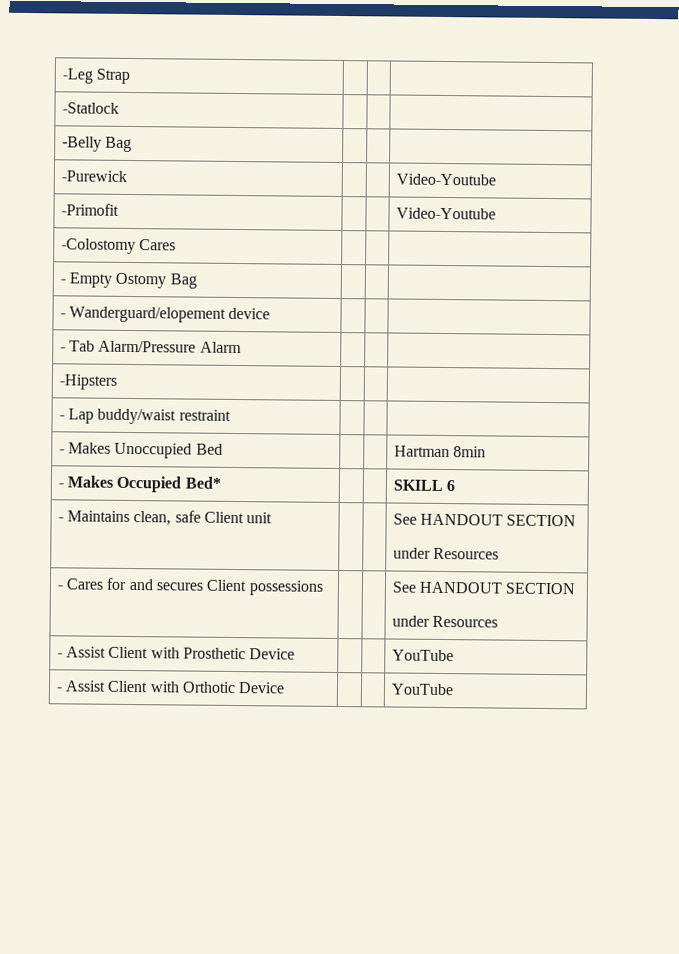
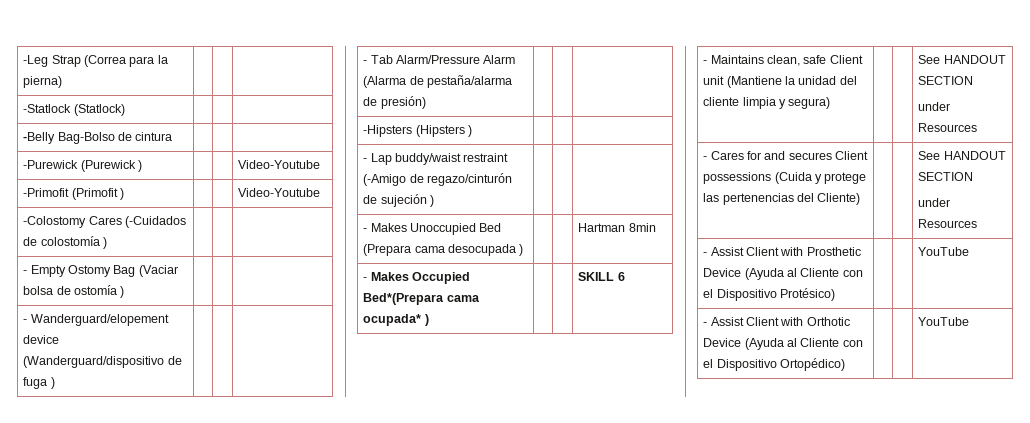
(130, 76) none -> [84,55,168,67] [23,76,63,88] (Correa para la pierna)
(119, 108) none -> [73,104,125,116] (Statlock)
[104,136,132,152] Bag -> [57,132,173,144] Bag-Bolso de cintura
(127, 176) none -> [80,160,143,172] (Purewick )
(119, 209) none -> [71,188,125,200] (Primofit )
(176, 245) none -> [125,216,187,228] [23,236,108,249] (-Cuidados de colostomía )
(197, 281) none -> [138,265,178,277] [23,285,125,298] (Vaciar bolsa de ostomía )
(271, 313) none -> [23,356,182,368] [23,377,55,389] (Wanderguard/dispositivo de fuga )
(242, 347) none -> [363,75,513,88] [363,96,426,109] (Alarma de pestaña/alarma de presión)
(117, 382) none -> [415,125,473,137] (Hipsters )
(231, 415) none -> [363,173,513,186] [363,194,435,207] (-Amigo de regazo/cinturón de sujeción )
(223, 449) none -> [363,244,524,256] (Prepara cama desocupada )
[184,476,221,489] Bed* -> [363,293,480,305] [363,314,429,326] Bed*(Prepara cama ocupada* )
(273, 518) none -> [726,76,857,88] [703,97,831,109] (Mantiene la unidad del cliente limpia y segura)
(324, 588) none -> [774,172,867,184] [703,193,861,205] (Cuida y protege las pertenencias del Cliente)
(296, 654) none -> [744,268,863,280] [703,288,836,301] (Ayuda al Cliente con el Dispositivo Protésico)
(286, 688) none -> [744,338,863,350] [703,358,846,371] (Ayuda al Cliente con el Dispositivo Ortopédico)

